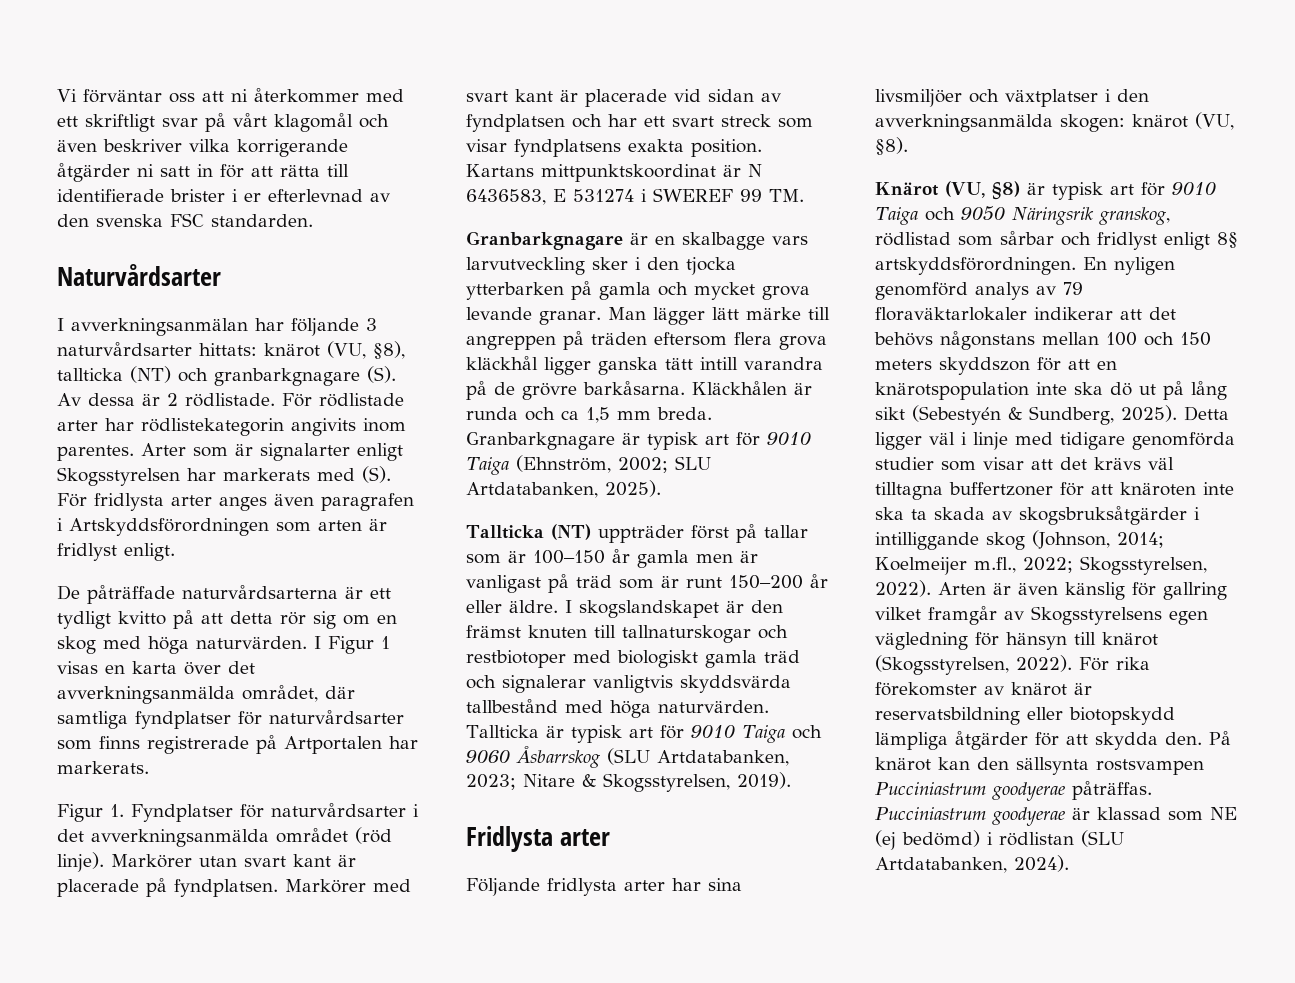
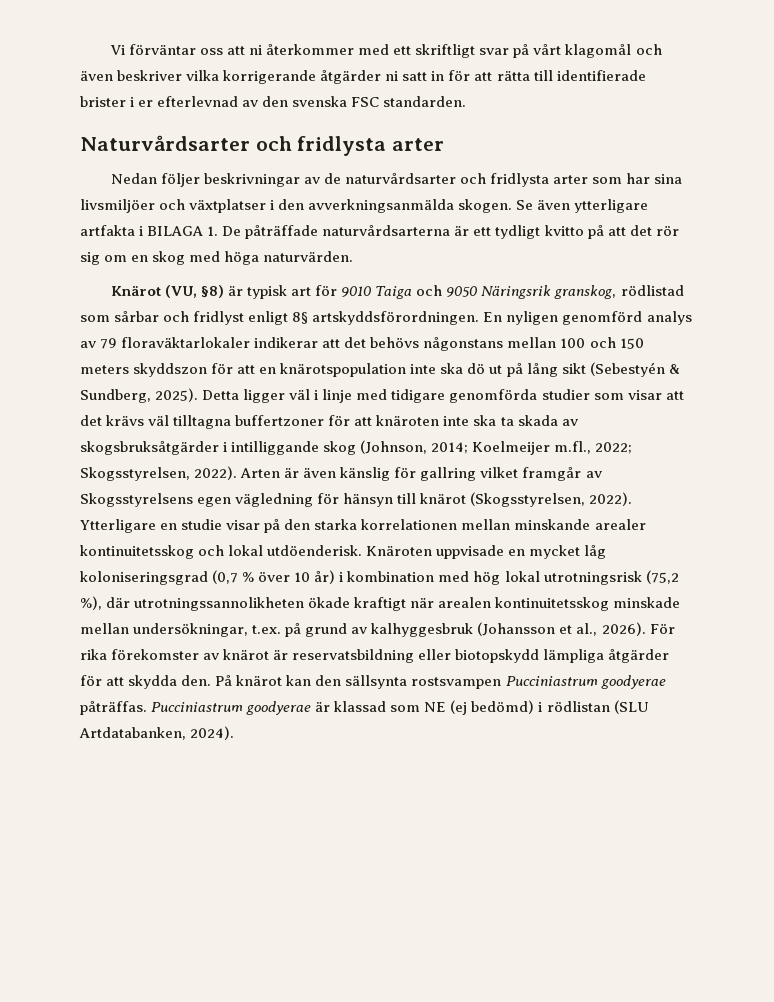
[57,318,377,336] [57,341,405,359] [57,366,396,386] [57,393,404,407] [57,418,406,436] [57,443,403,461] [57,466,391,486] [57,493,414,511] [57,518,387,536] [57,543,175,561] // I avverkningsanmälan har följande 3 naturvårdsarter hittats: knärot (VU, §8), tallticka (NT) och granbarkgnagare (S). Av dessa är 2 rödlistade. För rödlistade arter har rödlistekategorin angivits inom parentes. Arter som är signalarter enligt Skogsstyrelsen har markerats med (S). För fridlysta arter anges även paragrafen i Artskyddsförordningen som arten är fridlyst enligt. // -> [255,136,445,156] [110,173,683,187] [80,199,649,213] [80,225,219,236] och fridlysta arter // Nedan följer beskrivningar av de naturvårdsarter och fridlysta arter som har sina livsmiljöer och växtplatser i den avverkningsanmälda skogen. Se även ytterligare artfakta i BILAGA 1.
[230,611,273,624] detta -> [629,225,652,236] det
[314,636,390,654] [57,661,255,675] [57,685,355,704] [57,710,404,729] [57,735,418,754] [57,761,149,774] [57,803,419,822] [57,827,392,847] [57,852,356,872] [57,878,411,897] [466,89,781,107] [466,114,813,132] [466,139,762,157] [466,164,762,182] [466,188,804,205] [466,231,808,250] [466,257,736,275] [466,281,810,300] [466,307,830,325] [466,331,827,350] [466,356,823,375] [466,381,812,400] [466,407,712,423] [466,432,811,450] [466,455,711,475] [466,480,661,498] [466,524,808,543] [466,549,758,568] [466,574,828,593] [466,600,783,618] [466,625,788,643] [466,650,800,668] [466,675,791,693] [466,699,769,718] [466,725,822,743] [466,746,789,768] [466,772,791,792] [466,826,611,852] [466,878,742,896] [875,89,1149,107] [875,112,1234,132] [875,137,908,155] I Figur 1 visas en karta över det avverkningsanmälda området, där samtliga fyndplatser för naturvårdsarter som finns registrerade på Artportalen har markerats. // Figur 1. Fyndplatser för naturvårdsarter i det avverkningsanmälda området (röd linje). Markörer utan svart kant är placerade på fyndplatsen. Markörer med svart kant är placerade vid sidan av fyndplatsen och har ett svart streck som visar fyndplatsens exakta position. Kartans mittpunktskoordinat är N 6436583, E 531274 i SWEREF 99 TM. // Granbarkgnagare är en skalbagge vars larvutveckling sker i den tjocka ytterbarken på gamla och mycket grova levande granar. Man lägger lätt märke till angreppen på träden eftersom flera grova kläckhål ligger ganska tätt intill varandra på de grövre barkåsarna. Kläckhålen är runda och ca 1,5 mm breda. Granbarkgnagare är typisk art för 9010 Taiga (Ehnström, 2002; SLU Artdatabanken, 2025). // Tallticka (NT) uppträder först på tallar som är 100–150 år gamla men är vanligast på träd som är runt 150–200 år eller äldre. I skogslandskapet är den främst knuten till tallnaturskogar och restbiotoper med biologiskt gamla träd och signalerar vanligtvis skyddsvärda tallbestånd med höga naturvärden. Tallticka är typisk art för 9010 Taiga och 9060 Åsbarrskog (SLU Artdatabanken, 2023; Nitare & Skogsstyrelsen, 2019). // Fridlysta arter // Följande fridlysta arter har sina livsmiljöer och växtplatser i den avverkningsanmälda skogen: knärot (VU, §8). -> (354, 256) none
(1072, 663) none -> [80,519,646,533] [80,545,607,559] [80,570,679,585] [80,596,681,611] [80,622,646,637] Ytterligare en studie visar på den starka korrelationen mellan minskande arealer kontinuitetsskog och lokal utdöenderisk. Knäroten uppvisade en mycket låg koloniseringsgrad (0,7 % över 10 år) i kombination med hög lokal utrotningsrisk (75,2 %), där utrotningssannolikheten ökade kraftigt när arealen kontinuitetsskog minskade mellan undersökningar, t.ex. på grund av kalhyggesbruk (Johansson et al., 2026).

